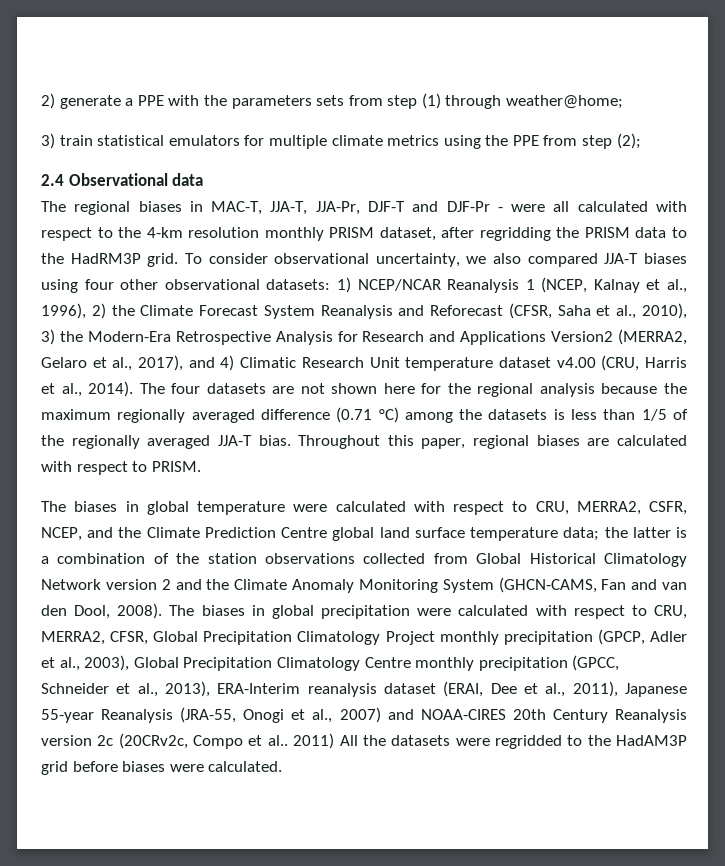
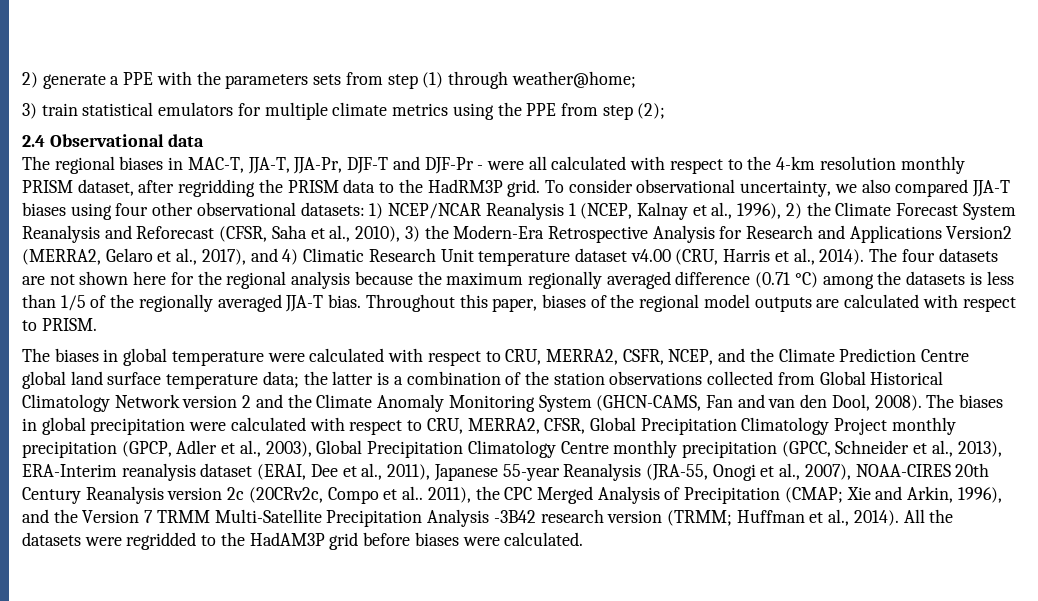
[473,435,580,449] regional biases -> [541,294,812,312] biases of the regional model outputs
[339,707,414,723] 2007) and -> [804,464,851,480] 2007),
[293,733,335,749] 2011) -> [427,486,1002,504] [22,509,899,527] 2011), the CPC Merged Analysis of Precipitation (CMAP; Xie and Arkin, 1996), and the Version 7 TRMM Multi-Satellite Precipitation Analysis -3B42 research version (TRMM; Huffman et al., 2014).

